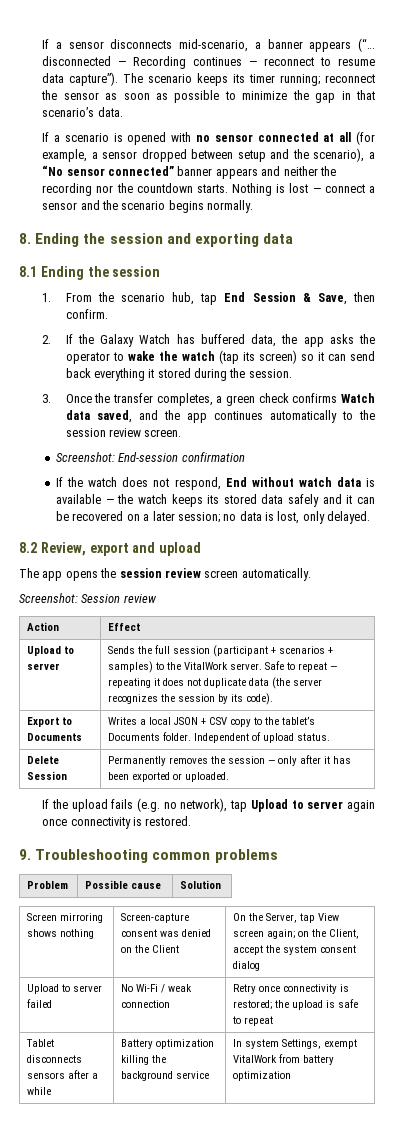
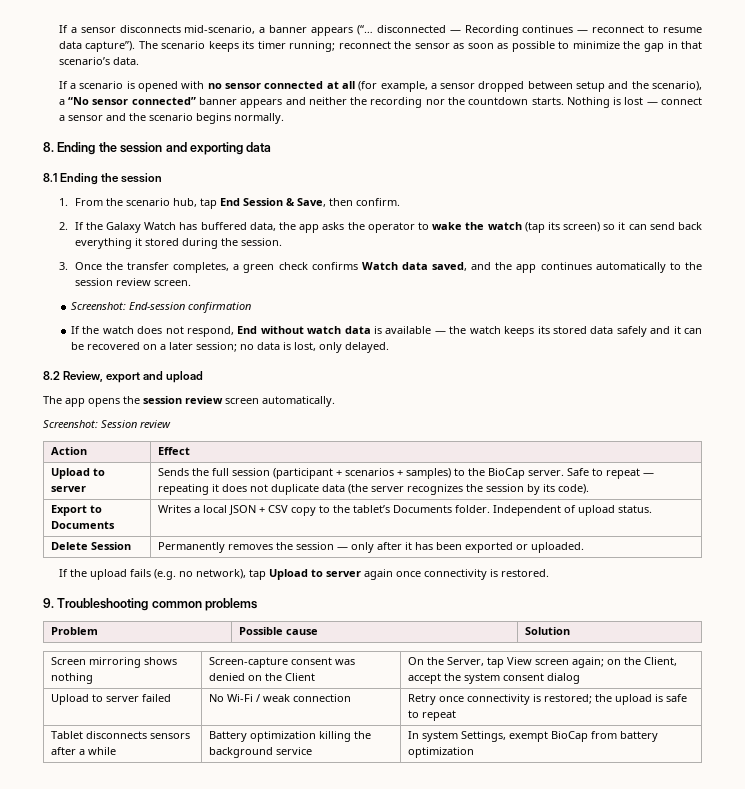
[184,662,229,670] VitalWork -> [488,468,526,479] BioCap
[233,1055,278,1063] VitalWork -> [551,731,589,742] BioCap

